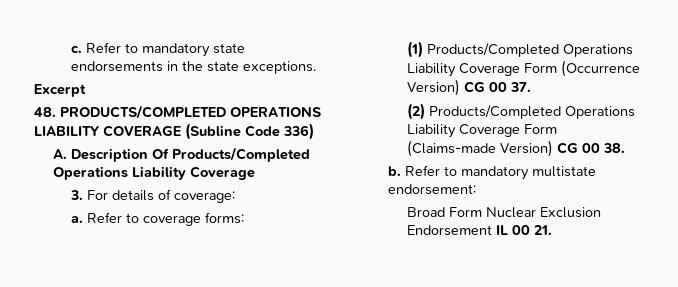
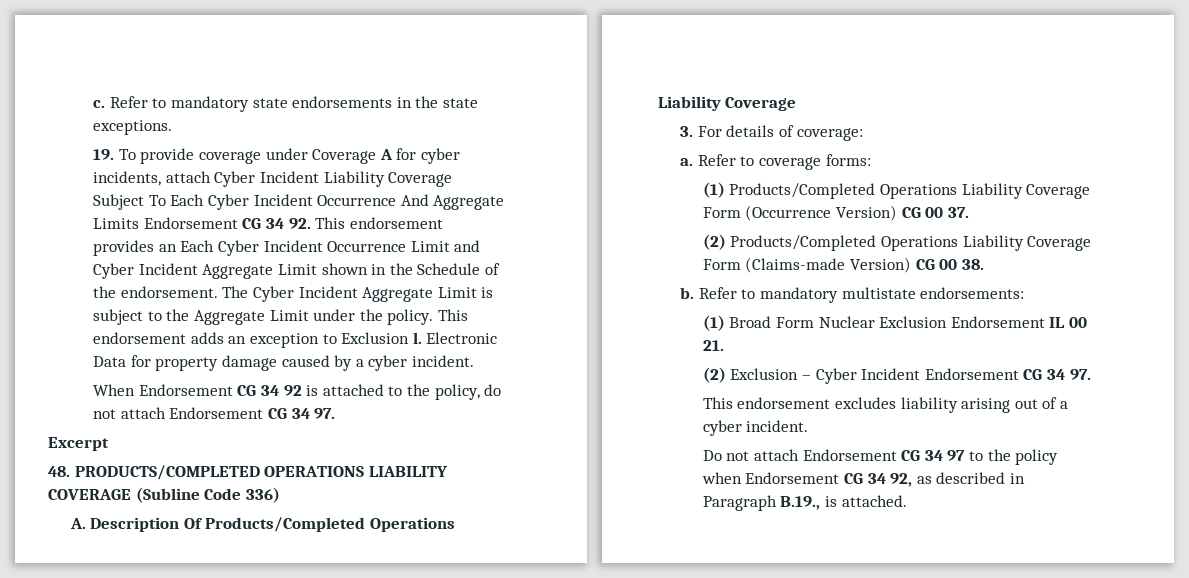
(317, 67) none -> [93,148,460,164] [93,171,453,187] [93,194,505,210] [93,217,443,229] [93,240,481,256] [93,263,500,279] [93,286,494,302] [93,309,468,325] [93,332,498,348] [93,355,474,371] [93,384,502,400] [93,407,336,419] // 19. To provide coverage under Coverage A for cyber incidents, attach Cyber Incident Liability Coverage Subject To Each Cyber Incident Occurrence And Aggregate Limits Endorsement CG 34 92. This endorsement provides an Each Cyber Incident Occurrence Limit and Cyber Incident Aggregate Limit shown in the Schedule of the endorsement. The Cyber Incident Aggregate Limit is subject to the Aggregate Limit under the policy. This endorsement adds an exception to Exclusion l. Electronic Data for property damage caused by a cyber incident. // When Endorsement CG 34 92 is attached to the policy, do not attach Endorsement CG 34 97.
[388,184,477,195] endorsement: // -> [920,287,1025,299] [702,315,725,331] endorsements: // (1)
(552, 230) none -> [702,367,1091,384] [702,397,1068,413] [702,420,809,436] [702,449,1059,465] [701,472,1025,487] [702,495,907,511] // (2) Exclusion – Cyber Incident Endorsement CG 34 97. // This endorsement excludes liability arising out of a cyber incident. // Do not attach Endorsement CG 34 97 to the policy when Endorsement CG 34 92, as described in Paragraph B.19., is attached.

